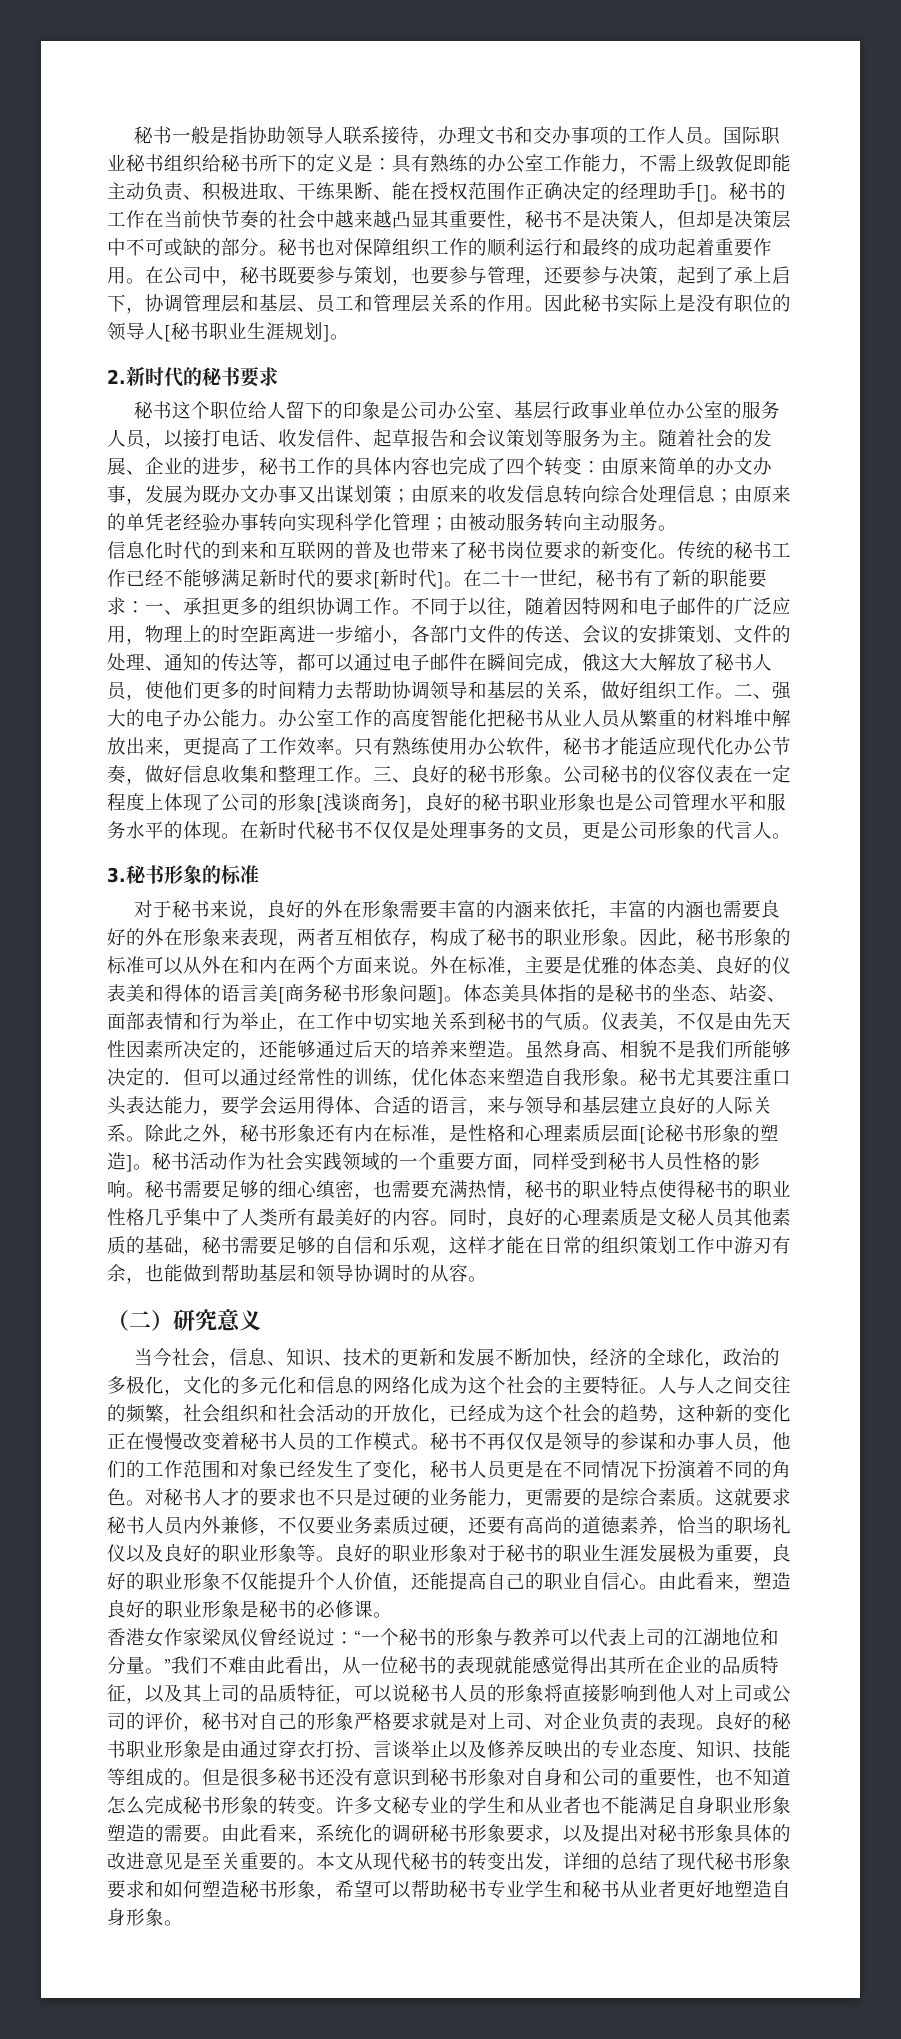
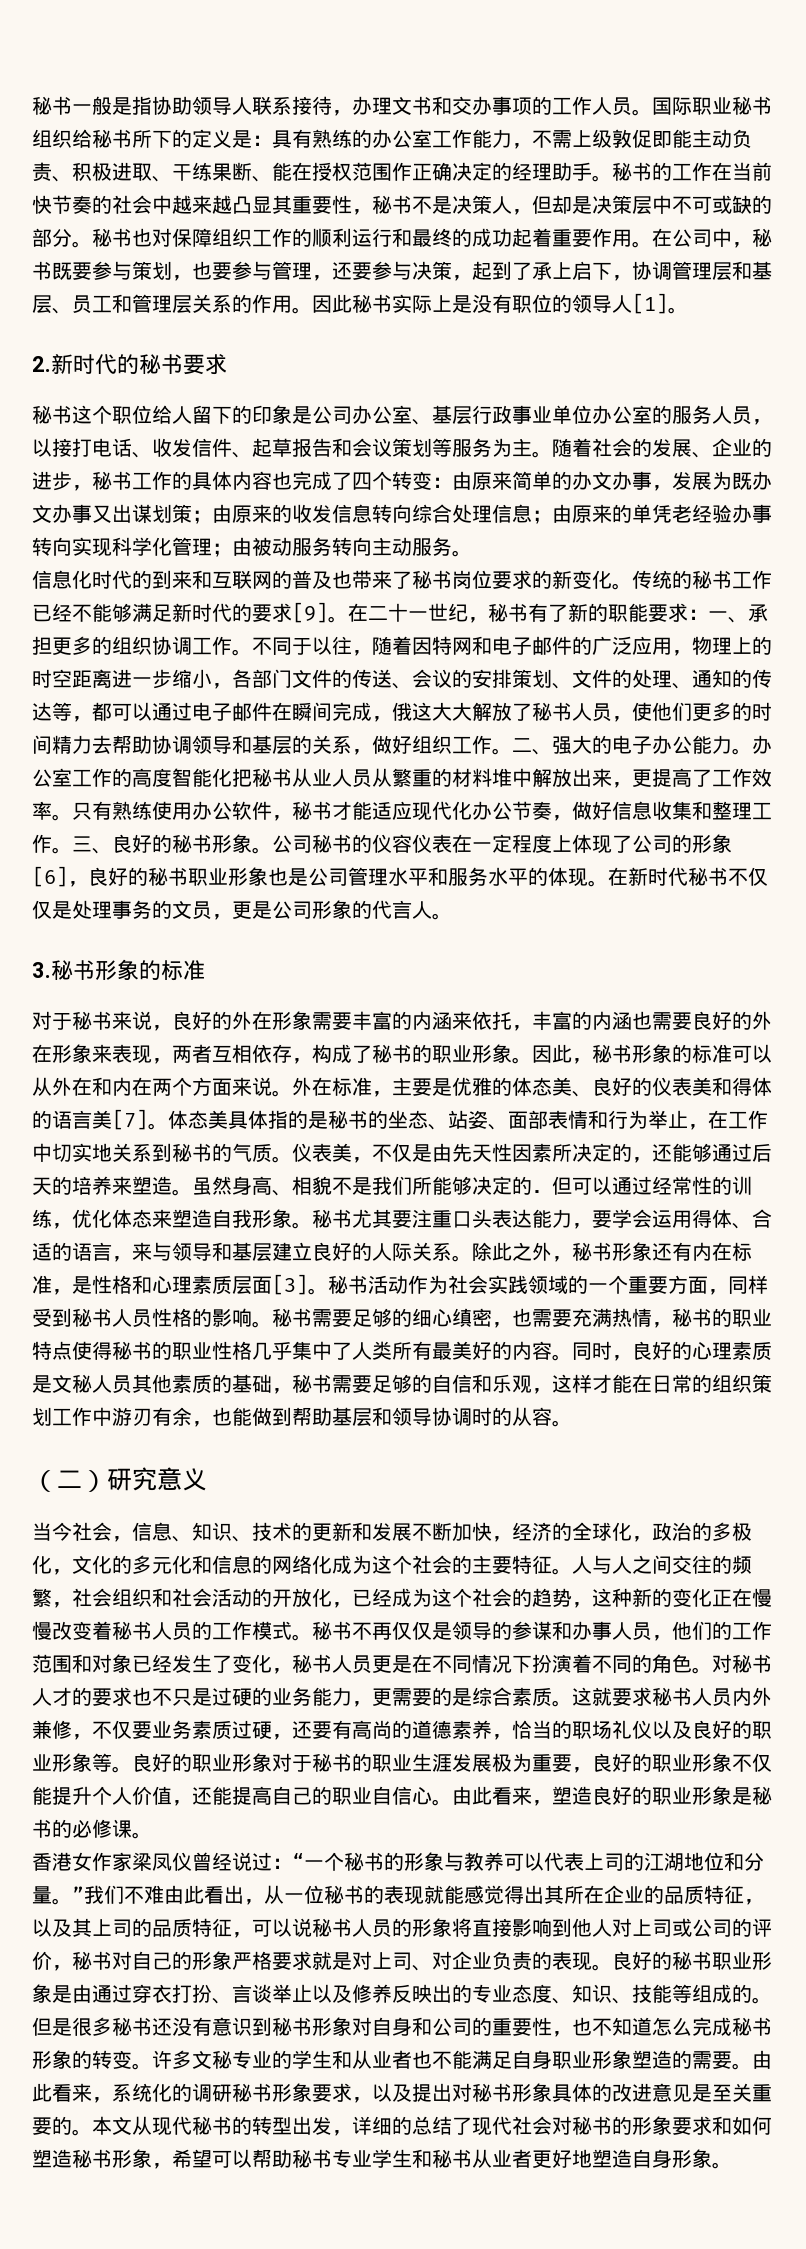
[696,185,710,202] [] -> (592, 171) none
[164,322,330,342] [秘书职业生涯规划] -> [632,293,668,314] [1]
[373,569,444,589] [新时代] -> [292,602,328,623] [9]
[316,793,406,813] [浅谈商务] -> [32,866,68,887] [6]
[278,984,444,1004] [商务秘书形象问题] -> [112,1109,148,1130] [7]
[639,1124,779,1144] [107,1152,133,1172] [论秘书形象的塑造] -> [272,1274,308,1295] [3]
[487,1852,506,1870] 变 -> [272,2117,292,2135] 型
[715,1852,753,1870] 秘书 -> [512,2116,632,2135] 社会对秘书的

